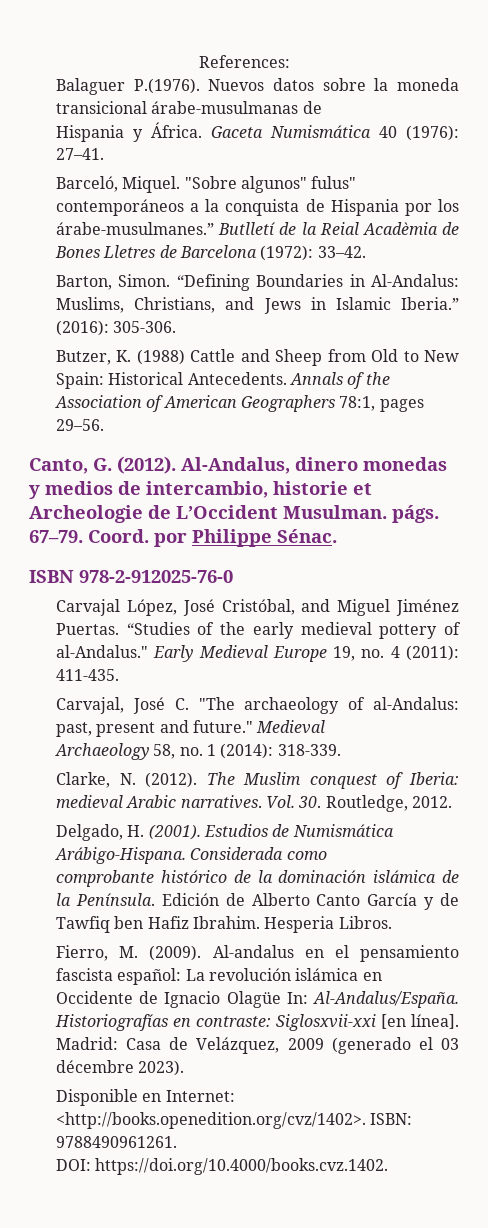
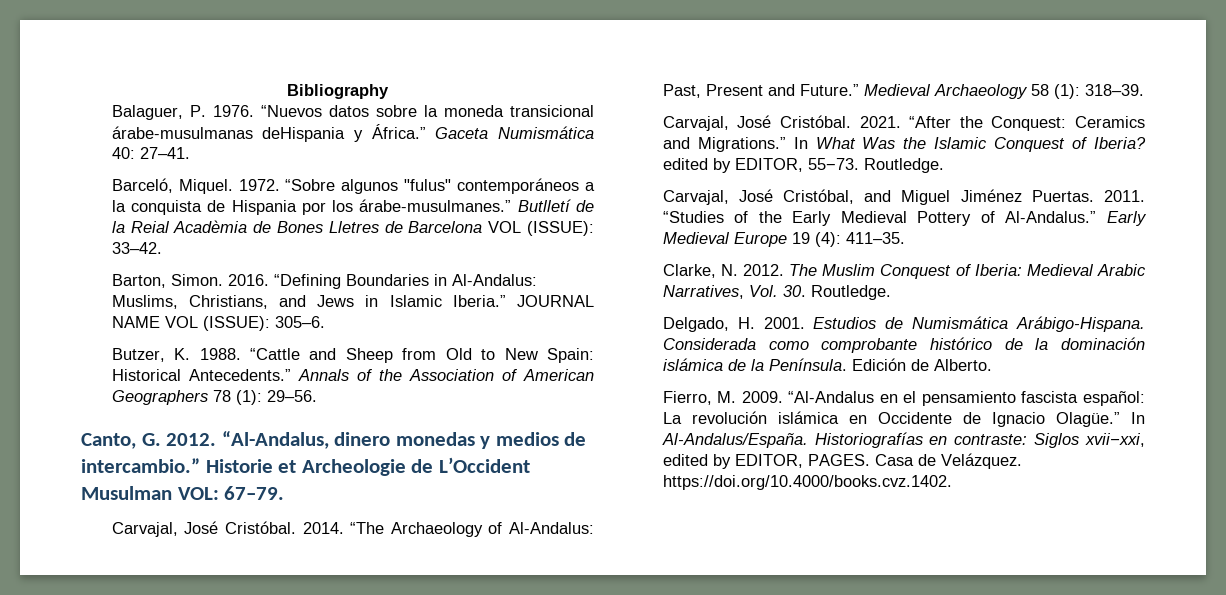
[198,55,290,68] [56,78,265,95] References: // Balaguer P.(1976). Nuevos -> [287,84,389,99] [111,105,322,120] Bibliography // Balaguer, P. 1976. “Nuevos
[302,101,322,114] [56,122,459,142] de // Hispania y África. Gaceta Numismática 40 (1976): -> [262,124,594,142] [111,147,135,159] deHispania y África.” Gaceta Numismática 40:
[184,176,357,193] "Sobre algunos" fulus" -> [238,179,452,194] 1972. “Sobre algunos "fulus"
[260,245,314,261] (1972): -> [488,221,594,236] VOL (ISSUE):
(171, 280) none -> [227,274,269,286] 2016.
[56,320,177,336] (2016): 305-306. -> [517,295,594,307] [111,316,325,331] JOURNAL NAME VOL (ISSUE): 305–6.
[136,349,236,365] (1988) Cattle -> [199,348,301,360] 1988. “Cattle
[187,372,287,385] Antecedents. -> [188,369,291,381] Antecedents.”
[339,396,424,412] 78:1, pages -> [212,390,262,405] 78 (1):
[117,456,290,474] (2012). Al-Andalus, -> [166,431,329,449] 2012. “Al-Andalus,
[146,481,348,498] intercambio, historie -> [81,458,273,473] intercambio.” Historie
[283,505,439,523] Musulman. págs. -> [81,486,219,500] Musulman VOL:
[88,529,337,547] [29,570,233,583] [56,599,177,616] Coord. por Philippe Sénac. // ISBN 978-2-912025-76-0 // Carvajal López, -> [111,521,594,537] [662,84,1144,99] [662,115,1145,131] [662,137,1146,152] [662,158,944,173] [662,190,729,205] // Carvajal, José Cristóbal. 2014. “The Archaeology of Al-Andalus: Past, Present and Future.” Medieval Archaeology 58 (1): 318–39. // Carvajal, José Cristóbal. 2021. “After the Conquest: Ceramics and Migrations.” In What Was the Islamic Conquest of Iberia? edited by EDITOR, 55−73. Routledge. // Carvajal,
(120, 629) none -> [1104,190,1145,202] 2011.
[252,622,461,639] [56,645,460,662] [56,669,120,681] [56,697,459,714] [56,720,326,737] [55,743,341,760] early medieval pottery of al‐Andalus." Early Medieval Europe 19, no. 4 (2011): 411-435. // Carvajal, José C. "The archaeology of al-Andalus: past, present and future." Medieval // Archaeology 58, no. 1 (2014): 318-339. -> [792,211,1147,226] [662,232,905,247] Early Medieval Pottery of Al‐Andalus.” Early Medieval Europe 19 (4): 411–35.
[145,772,198,788] (2012). -> [743,264,785,276] 2012.
[309,774,377,789] conquest -> [880,264,952,279] Conquest
[56,795,452,812] medieval Arabic narratives. Vol. 30. Routledge, 2012. -> [1026,264,1146,276] [662,285,891,300] Medieval Arabic Narratives, Vol. 30. Routledge.
[148,824,201,840] (2001). -> [763,317,805,329] 2001.
(327, 855) // -> (809, 345) none
[251,893,459,910] [56,916,392,933] Alberto Canto García y de Tawfiq ben Hafiz Ibrahim. Hesperia Libros. -> [933,359,992,371] Alberto.
[149,945,294,961] (2009). Al-andalus -> [741,391,875,403] 2009. “Al-Andalus
[226,991,308,1008] Olagüe In: -> [1055,412,1145,427] Olagüe.” In
[276,1014,459,1031] [56,1037,459,1054] [56,1060,185,1076] [56,1089,235,1106] [56,1112,413,1129] [56,1136,178,1148] [56,1159,92,1171] Siglosxvii-xxi [en línea]. Madrid: Casa de Velázquez, 2009 (generado el 03 décembre 2023). // Disponible en Internet: <http://books.openedition.org/cvz/1402>. ISBN: 9788490961261. // DOI: -> [1034,433,1145,448] [662,453,1022,469] Siglos xvii−xxi, edited by EDITOR, PAGES. Casa de Velázquez.

